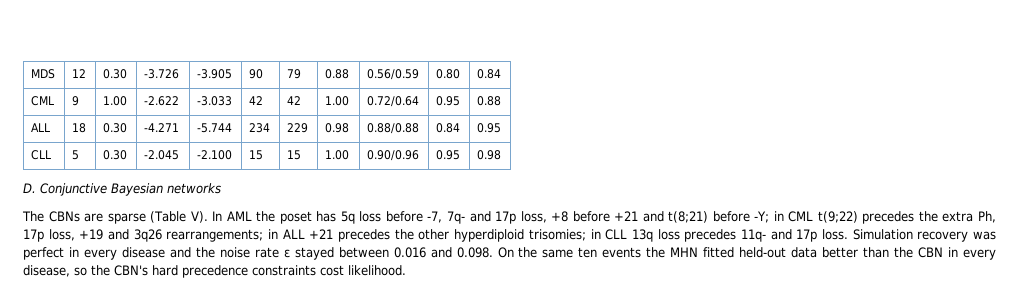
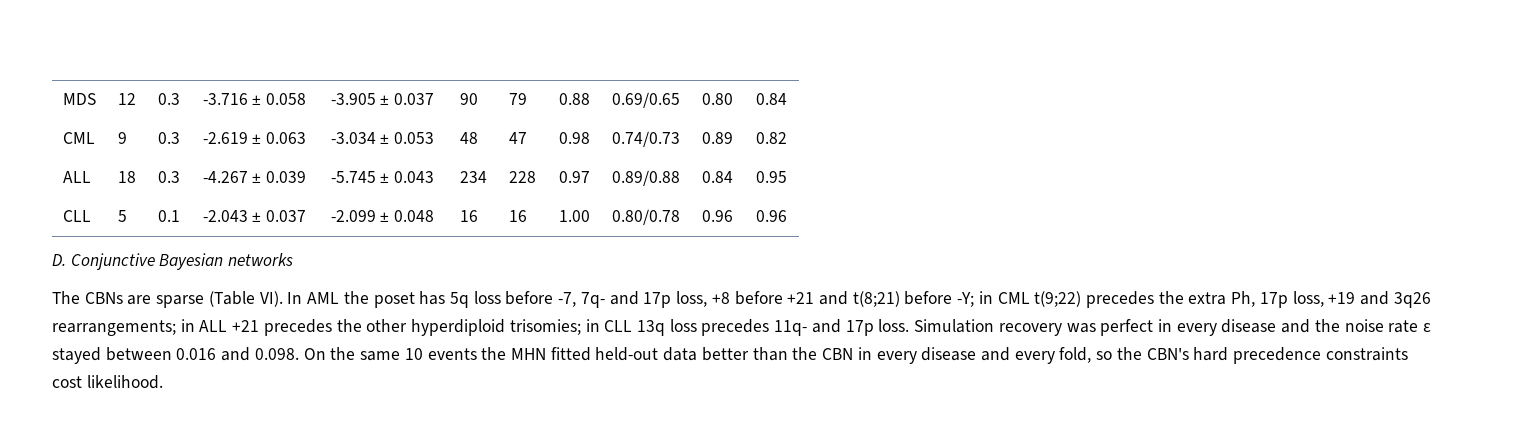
[103,69,128,79] [144,69,180,79] 0.30 | -3.726 -> [157,93,180,105] [202,93,307,105] 0.3 | -3.716 ± 0.058
(233, 74) none -> [380,93,435,105] ± 0.037
[367,69,420,80] 0.56/0.59 -> [611,92,680,108] 0.69/0.65
[103,96,128,106] [144,96,180,106] [197,96,233,106] [249,96,264,105] [287,96,302,105] [325,96,350,106] [367,96,420,107] [436,96,461,106] [477,96,502,106] [31,123,51,132] [72,123,87,133] [103,123,128,133] [144,123,180,132] [197,123,233,133] [249,123,271,133] [287,123,309,133] [325,123,350,133] [367,123,420,134] [436,123,461,133] [477,123,502,133] [31,150,52,160] [72,150,80,160] [103,150,128,160] [144,150,180,160] [197,150,233,160] [249,150,264,160] [287,150,302,160] [325,150,350,160] [367,150,420,161] [436,150,461,160] [477,150,502,160] 1.00 | -2.622 | -3.033 | 42 | 42 | 1.00 | 0.72/0.64 | 0.95 | 0.88 // ALL | 18 | 0.30 | -4.271 | -5.744 | 234 | 229 | 0.98 | 0.88/0.88 | 0.84 | 0.95 // CLL | 5 | 0.30 | -2.045 | -2.100 | 15 | 15 | 1.00 | 0.90/0.96 | 0.95 | 0.98 -> [157,132,180,144] [202,132,307,144] [330,132,435,144] [459,132,478,144] [508,132,527,144] [558,132,590,144] [611,131,680,147] [701,132,733,144] [755,132,787,144] [62,171,91,183] [117,171,136,183] [157,171,180,183] [202,171,307,183] [330,171,435,183] [459,171,487,183] [508,171,536,183] [558,171,590,183] [611,170,680,186] [701,171,733,183] [755,171,787,183] [62,210,91,222] [117,210,127,222] [157,210,180,222] [202,210,307,222] [330,210,435,222] [459,210,478,222] [508,210,527,222] [558,210,590,222] [611,209,680,225] [701,210,733,222] [755,210,787,222] 0.3 | -2.619 ± 0.063 | -3.034 ± 0.053 | 48 | 47 | 0.98 | 0.74/0.73 | 0.89 | 0.82 // ALL | 18 | 0.3 | -4.267 ± 0.039 | -5.745 ± 0.043 | 234 | 228 | 0.97 | 0.89/0.88 | 0.84 | 0.95 // CLL | 5 | 0.1 | -2.043 ± 0.037 | -2.099 ± 0.048 | 16 | 16 | 1.00 | 0.80/0.78 | 0.96 | 0.96
[190,211,208,223] V). -> [259,291,283,307] VI).
[578,247,598,258] ten -> [404,348,423,360] 10
[23,265,70,277] disease, -> [921,347,1092,364] disease and every fold,

